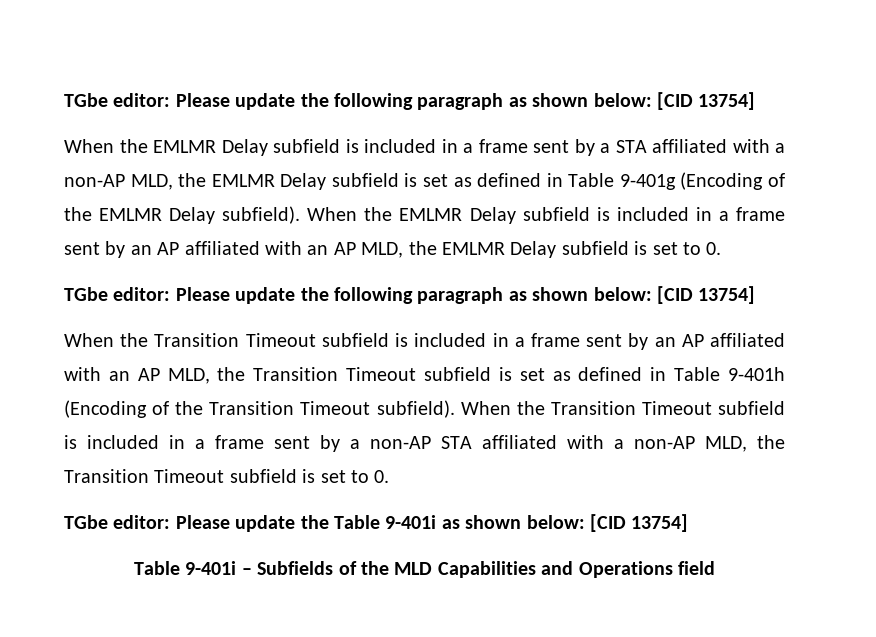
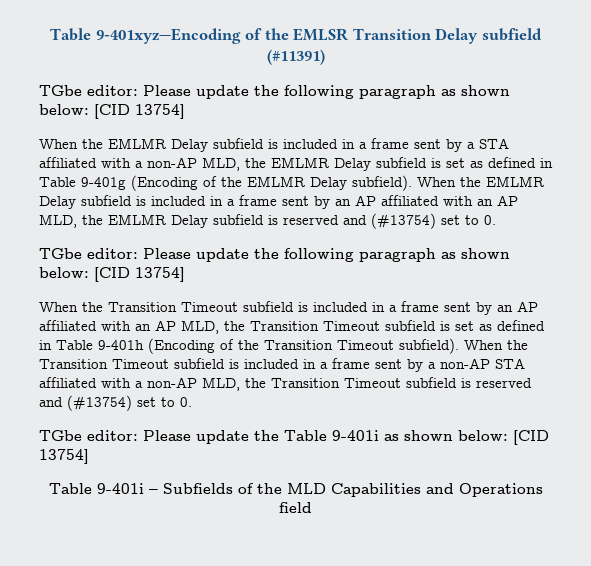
(64, 100) none -> [50,28,542,44] [266,49,325,65] Table 9-401xyz—Encoding of the EMLSR Transition Delay subfield (#11391) //
(648, 248) none -> [283,213,436,229] reserved and (#13754)
(316, 476) none -> [476,378,532,388] [39,395,132,411] reserved and (#13754)

